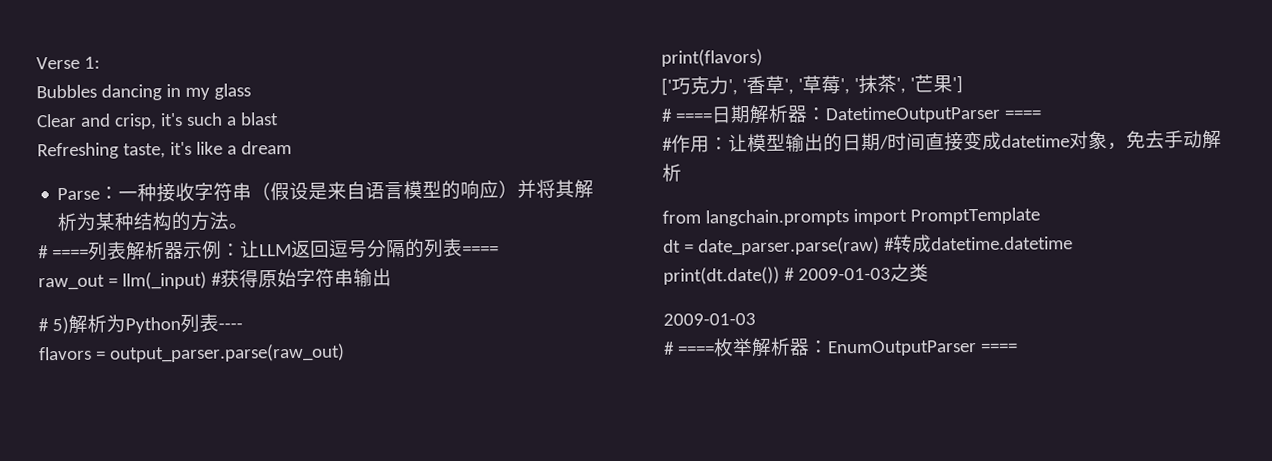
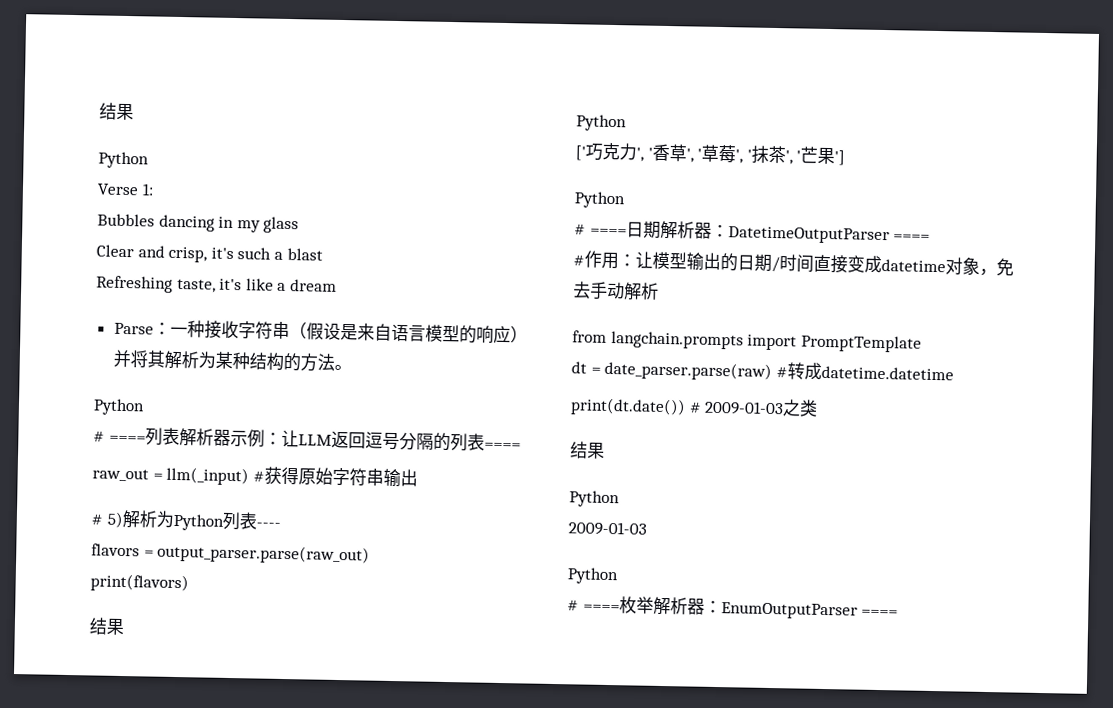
(36, 63) none -> [99,102,134,121] [98,151,149,169] 结果 // Python //
(249, 226) none -> [93,398,145,416] // Python
(763, 57) none -> [89,617,125,636] [576,114,627,132] // 结果 // Python
(963, 84) none -> [574,191,626,209] // Python
[663,312,756,326] // 2009-01-03 -> [570,441,605,459] [569,490,620,508] [568,521,647,536] [567,567,619,585] // 结果 // Python // 2009-01-03 // Python

